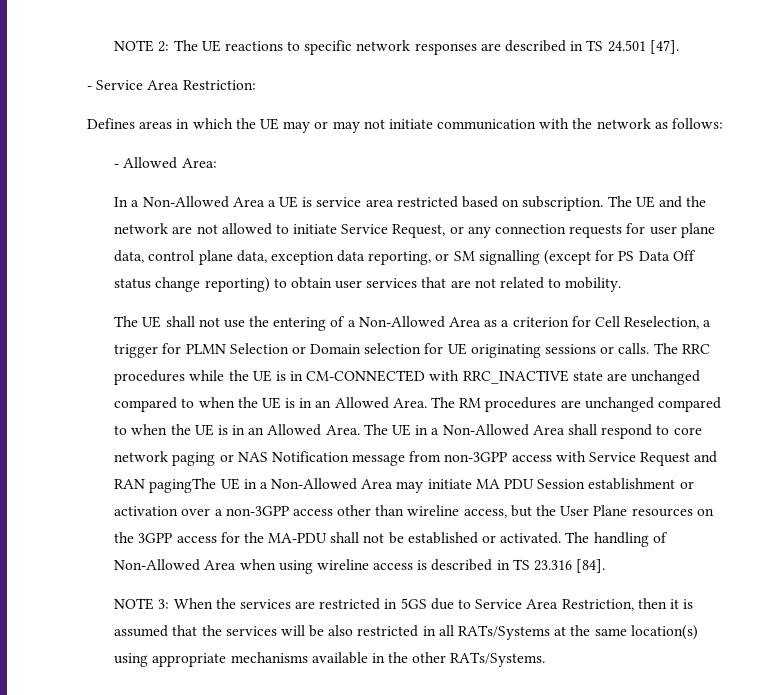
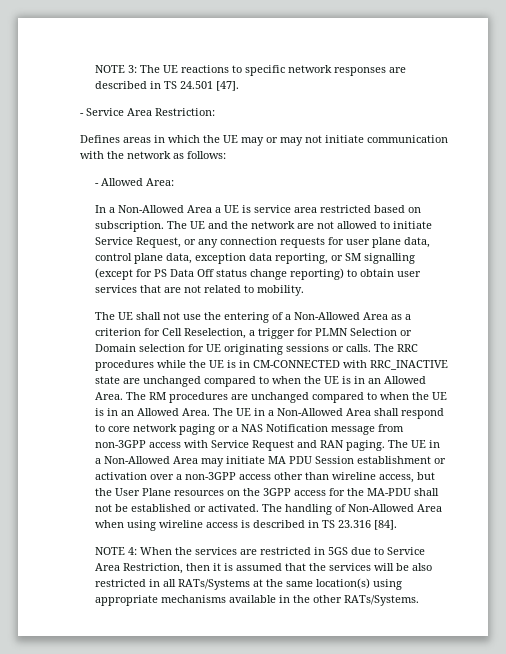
[114,40,170,52] NOTE 2: -> [94,65,137,73] NOTE 3:
(234, 458) none -> [231,426,238,432] a
[149,478,217,493] pagingThe -> [345,440,408,451] paging. The
[158,599,170,609] 3: -> [127,547,137,555] 4:

